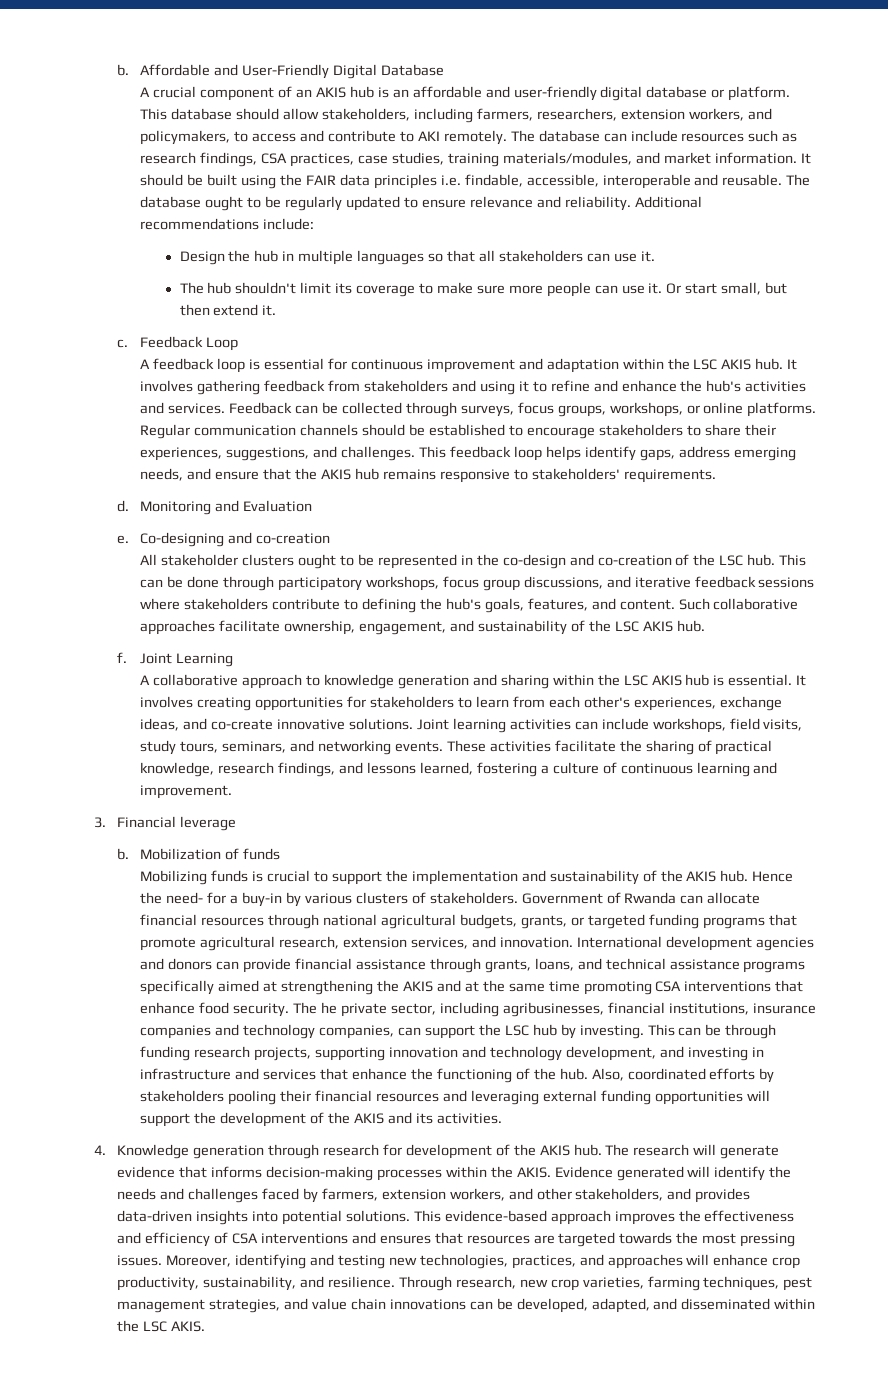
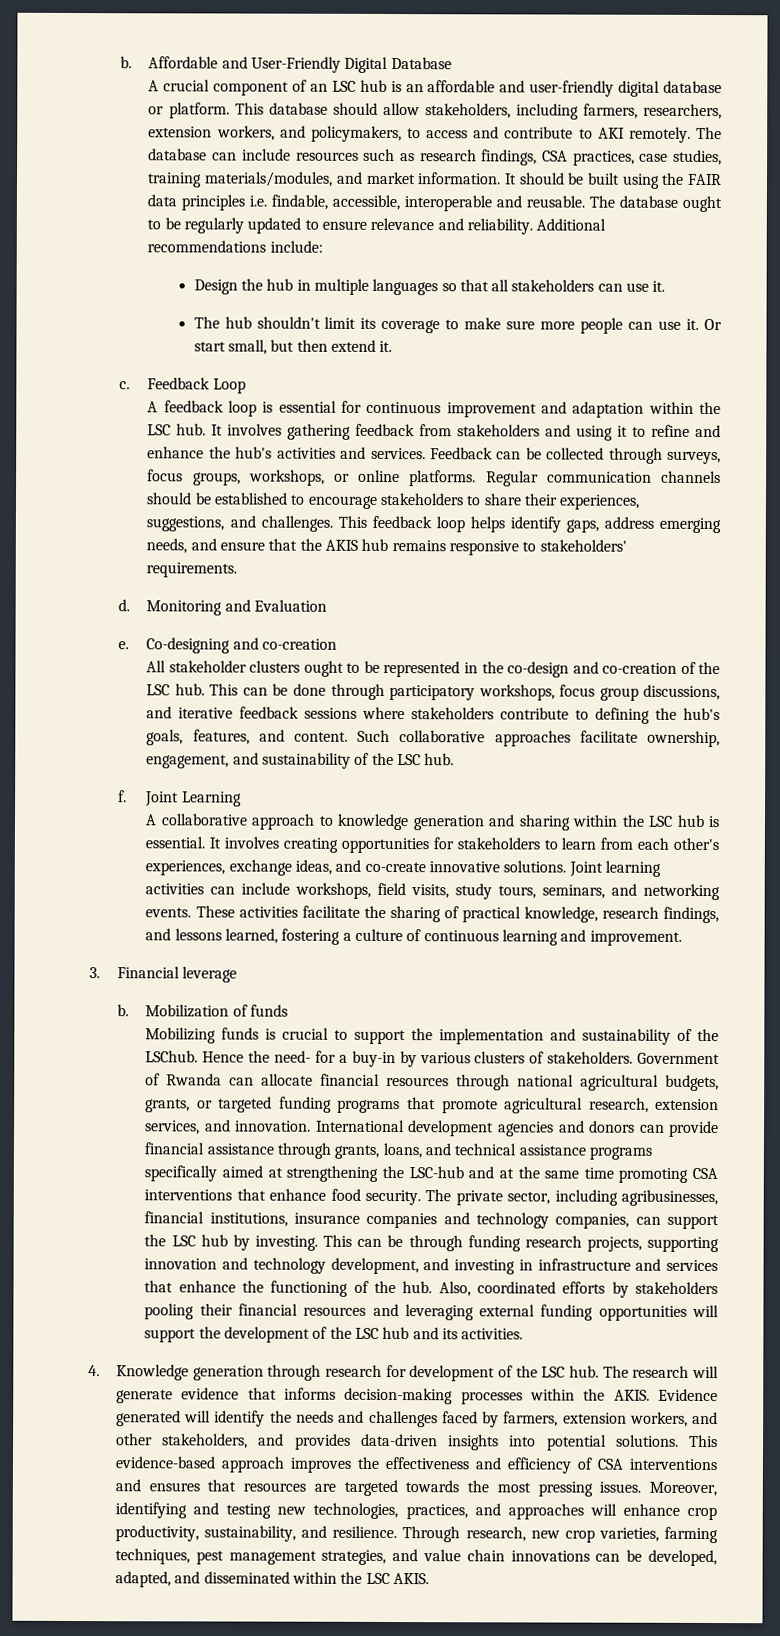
[316,87,347,98] AKIS -> [331,80,356,92] LSC
[721,359,752,370] AKIS -> (172, 430) none
[642,621,673,632] AKIS -> (422, 760) none
[651,675,682,686] AKIS -> (674, 821) none
[686,870,749,882] AKIS hub. -> [145,1050,199,1063] LSChub.
[403,981,434,992] AKIS -> [408,1166,464,1179] LSC-hub
[321,1002,338,1014] he -> (452, 1195) none
[354,1113,385,1124] AKIS -> [355,1326,410,1340] LSC hub
[539,1145,570,1156] AKIS -> [541,1366,566,1378] LSC

